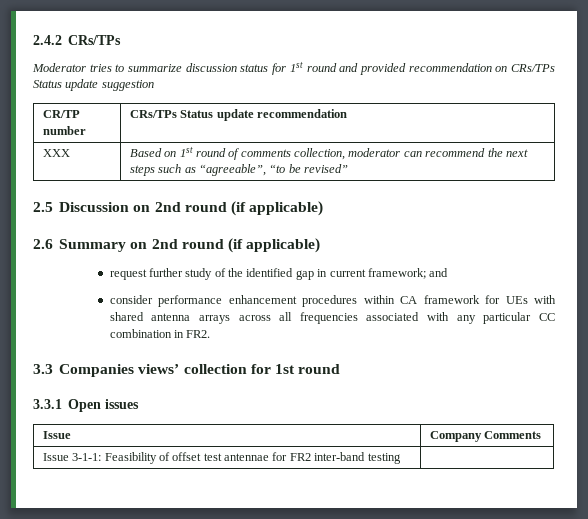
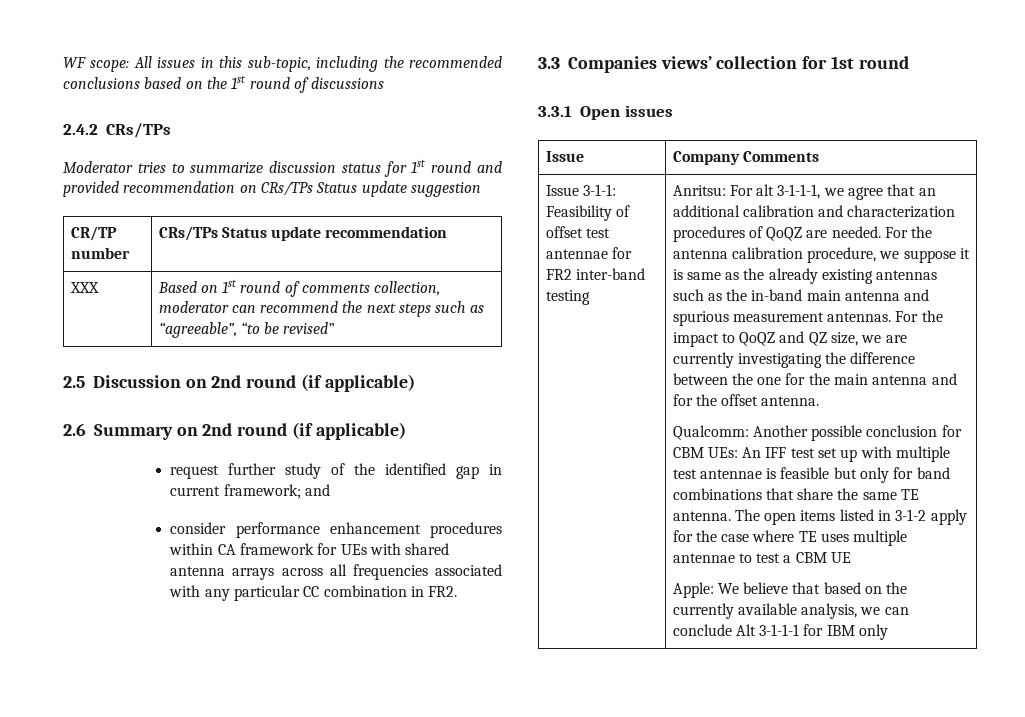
(33, 40) none -> [63,56,503,72] [63,75,385,93] WF scope: All issues in this sub-topic, including the recommended conclusions based on the 1st round of discussions //
(401, 458) none -> [672,184,936,200] [672,205,956,218] [672,226,933,242] [672,247,971,263] [672,268,938,284] [672,289,930,301] [672,310,943,326] [672,331,907,347] [672,352,916,368] [672,373,957,385] [672,394,820,406] [672,425,962,441] [672,446,951,462] [672,467,950,483] [672,488,920,500] [672,509,967,525] [672,530,908,546] [672,552,852,563] [672,582,908,598] [672,603,909,619] [672,624,889,640] Anritsu: For alt 3-1-1-1, we agree that an additional calibration and characterization procedures of QoQZ are needed. For the antenna calibration procedure, we suppose it is same as the already existing antennas such as the in-band main antenna and spurious measurement antennas. For the impact to QoQZ and QZ size, we are currently investigating the difference between the one for the main antenna and for the offset antenna. // Qualcomm: Another possible conclusion for CBM UEs: An IFF test set up with multiple test antennae is feasible but only for band combinations that share the same TE antenna. The open items listed in 3-1-2 apply for the case where TE uses multiple antennae to test a CBM UE // Apple: We believe that based on the currently available analysis, we can conclude Alt 3-1-1-1 for IBM only

